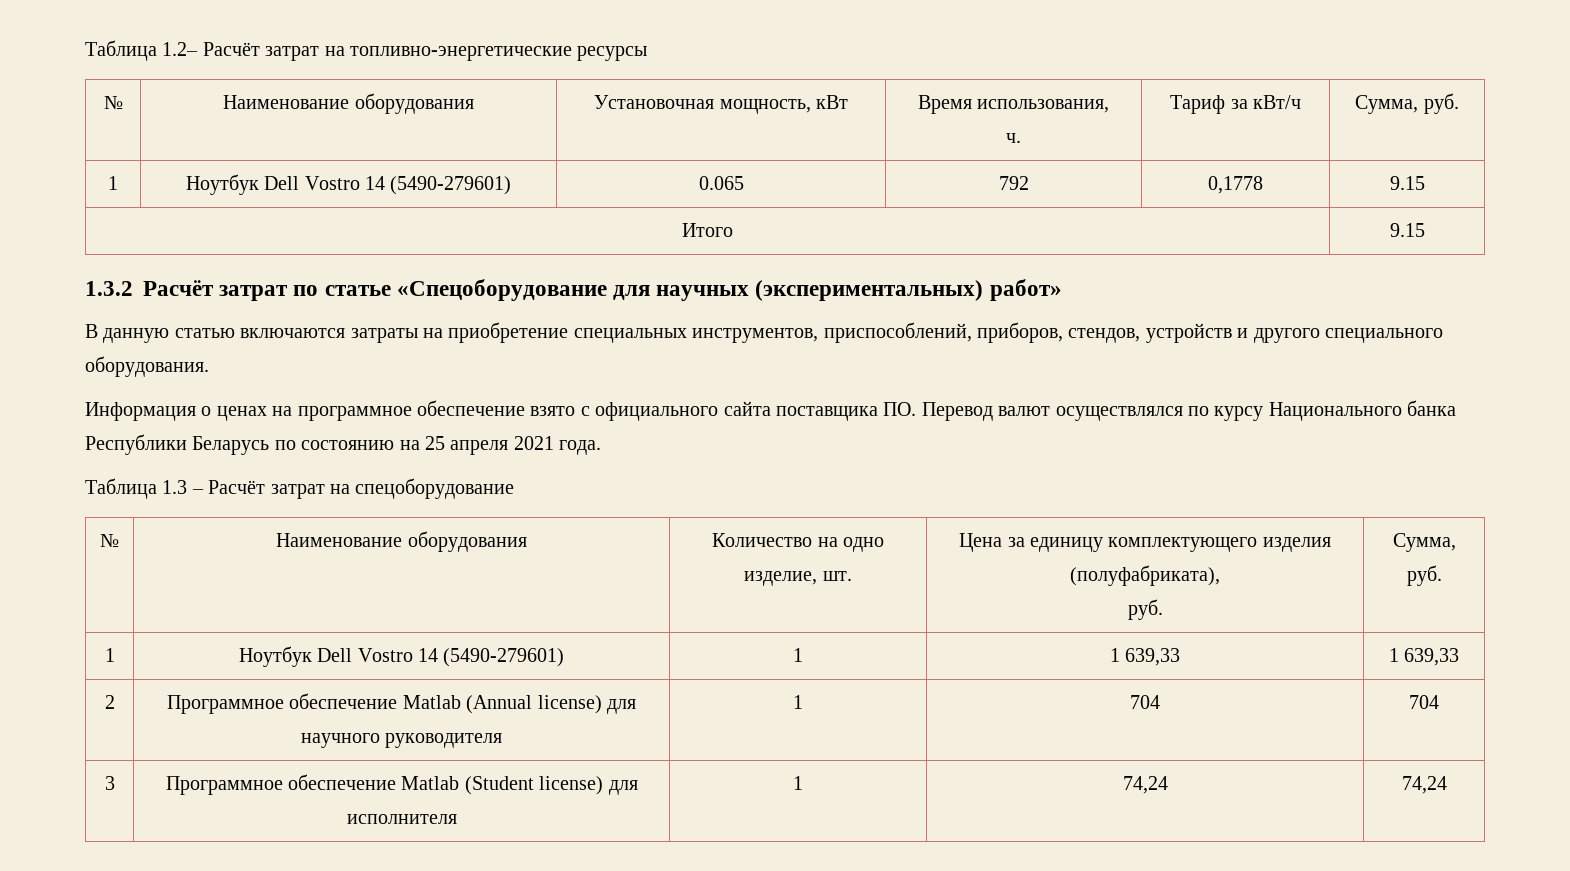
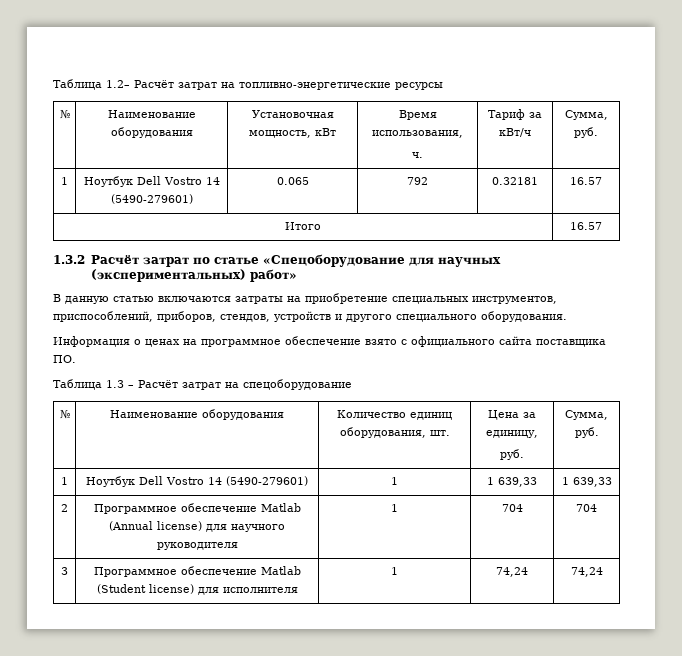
[1208,176,1263,194] [1389,176,1425,190] 0,1778 | 9.15 -> [492,177,538,185] [570,177,602,185] 0.32181 | 16.57
[1389,223,1425,237] 9.15 -> [570,222,602,230] 16.57
[921,400,1457,421] [85,434,602,455] Перевод валют осуществлялся по курсу Национального банка Республики Беларусь по состоянию на 25 апреля 2021 года. -> (76, 359) none
[817,537,884,552] [744,571,818,586] на одно изделие, -> [410,412,452,420] [339,427,426,438] единиц оборудования,
[1030,537,1331,552] [1070,565,1220,586] единицу комплектующего изделия (полуфабриката), -> [486,430,538,438] единицу,

